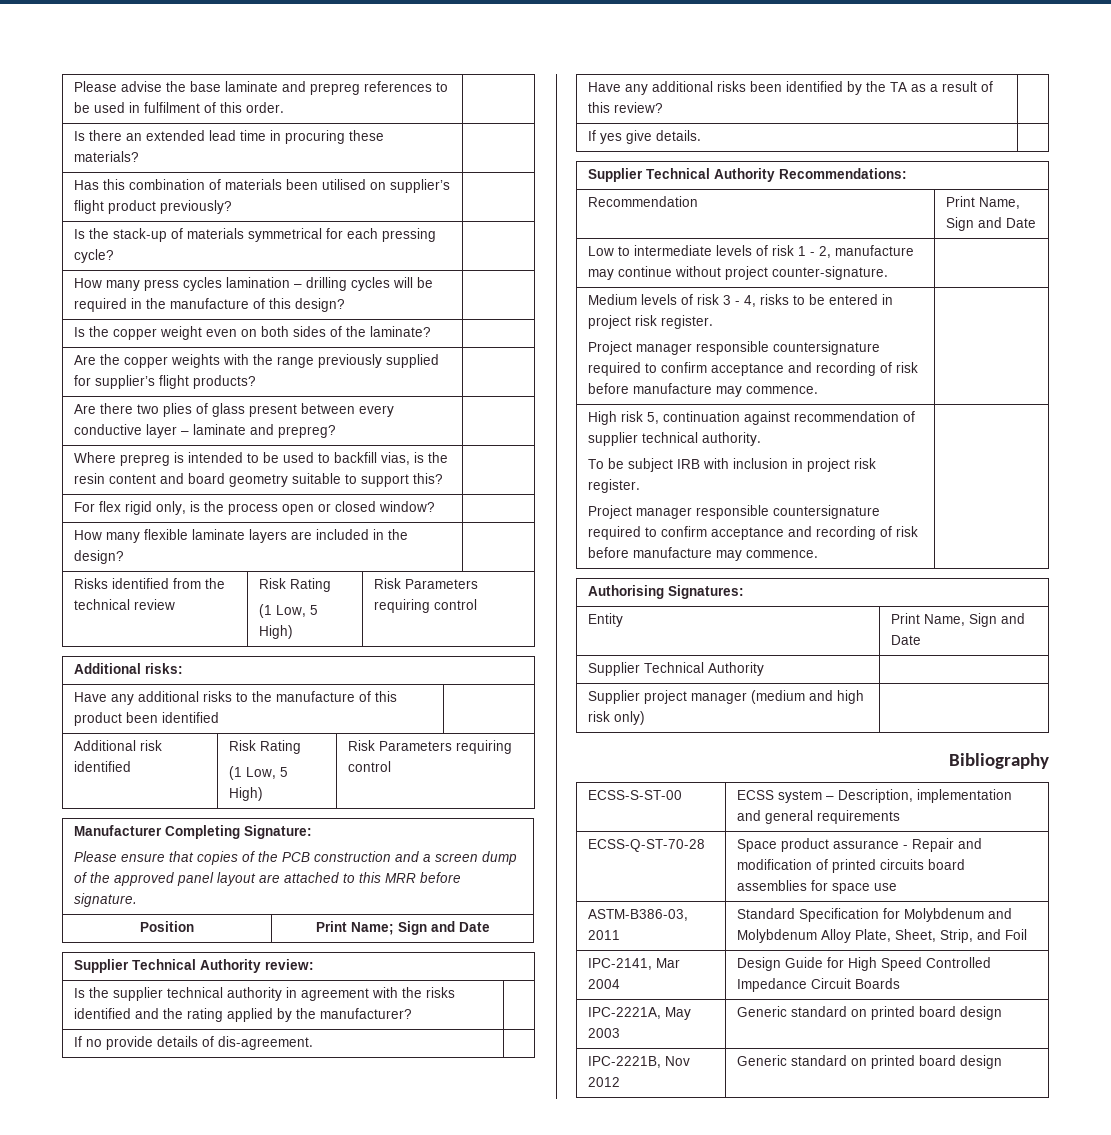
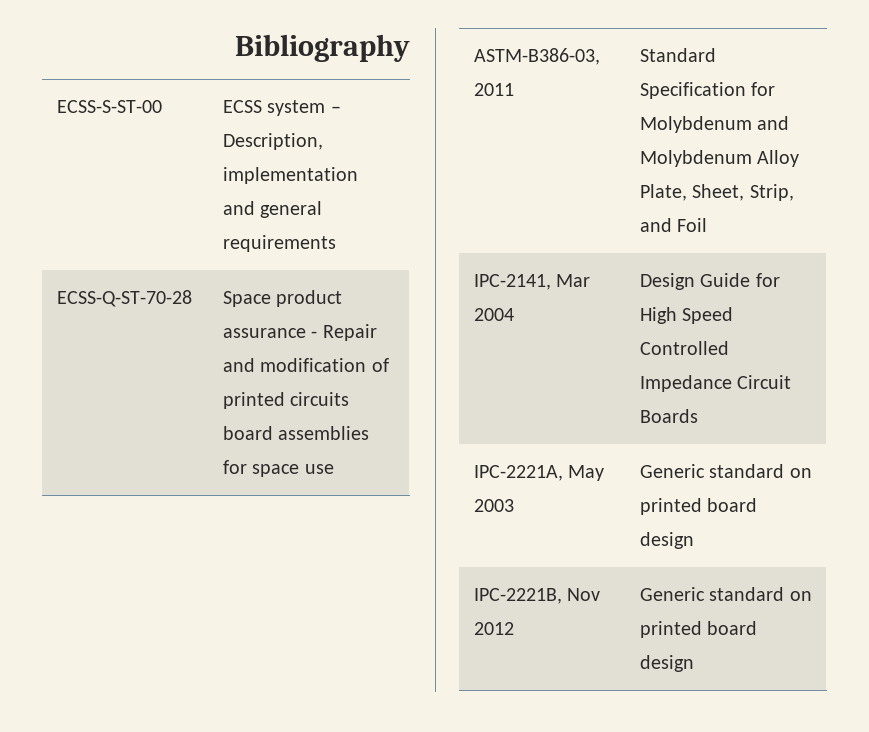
[73,81,448,95] [73,102,284,113] [73,130,384,144] [73,151,139,162] [73,179,450,193] [73,200,232,214] [73,228,436,242] [73,249,114,263] [73,277,433,291] [73,298,345,312] [73,326,431,340] [73,354,439,368] [73,375,256,389] [73,403,394,417] [73,424,336,438] [73,452,448,466] [73,473,443,487] [73,501,435,515] [73,529,408,543] [73,550,124,564] [73,578,225,589] [73,599,175,610] [258,578,331,592] [258,604,318,618] [258,625,293,639] [373,578,478,589] [373,599,477,613] [73,663,183,674] [73,691,397,705] [73,712,219,726] [73,740,162,751] [73,761,131,772] [228,740,301,754] [228,766,288,780] [228,787,263,801] [347,740,512,754] [347,761,391,772] [73,825,312,839] [73,851,517,865] [73,872,461,886] [73,893,137,907] [140,921,194,932] [315,921,490,935] [73,959,314,973] [73,987,455,1001] [73,1008,412,1022] [73,1036,313,1050] [587,81,993,95] [587,102,663,113] [587,130,701,144] [587,168,907,182] [587,196,698,207] [945,196,1020,209] [945,217,1036,231] [587,245,914,258] [587,266,888,280] [587,294,893,307] [587,315,713,329] [587,341,880,355] [587,362,918,376] [587,383,818,397] [587,411,915,425] [587,432,761,446] [587,458,876,472] [587,479,640,493] [587,505,880,519] [587,526,918,540] [587,547,818,561] [587,585,744,599] [587,613,623,627] [890,613,1025,627] [890,635,921,645] [587,662,764,676] [587,690,864,704] [587,711,645,725] Please advise the base laminate and prepreg references to be used in fulfilment of this order. | // Is there an extended lead time in procuring these materials? | // Has this combination of materials been utilised on supplier’s flight product previously? | // Is the stack-up of materials symmetrical for each pressing cycle? | // How many press cycles lamination – drilling cycles will be required in the manufacture of this design? | // Is the copper weight even on both sides of the laminate? | // Are the copper weights with the range previously supplied for supplier’s flight products? | // Are there two plies of glass present between every conductive layer – laminate and prepreg? | // Where prepreg is intended to be used to backfill vias, is the resin content and board geometry suitable to support this? | // For flex rigid only, is the process open or closed window? | // How many flexible laminate layers are included in the design? | // Risks identified from the technical review | Risk Rating // (1 Low, 5 High) | Risk Parameters requiring control // Additional risks: // Have any additional risks to the manufacture of this product been identified | // Additional risk identified | Risk Rating // (1 Low, 5 High) | Risk Parameters requiring control // Manufacturer Completing Signature: // Please ensure that copies of the PCB construction and a screen dump of the approved panel layout are attached to this MRR before signature. // Position | Print Name; Sign and Date // Supplier Technical Authority review: // Is the supplier technical authority in agreement with the risks identified and the rating applied by the manufacturer? | // If no provide details of dis-agreement. | // Have any additional risks been identified by the TA as a result of this review? | // If yes give details. | // Supplier Technical Authority Recommendations: // Recommendation | Print Name, Sign and Date // Low to intermediate levels of risk 1 - 2, manufacture may continue without project counter-signature. | // Medium levels of risk 3 - 4, risks to be entered in project risk register. // Project manager responsible countersignature required to confirm acceptance and recording of risk before manufacture may commence. | // High risk 5, continuation against recommendation of supplier technical authority. // To be subject IRB with inclusion in project risk register. // Project manager responsible countersignature required to confirm acceptance and recording of risk before manufacture may commence. | // Authorising Signatures: // Entity | Print Name, Sign and Date // Supplier Technical Authority | // Supplier project manager (medium and high risk only) | // -> (235, 48) none

